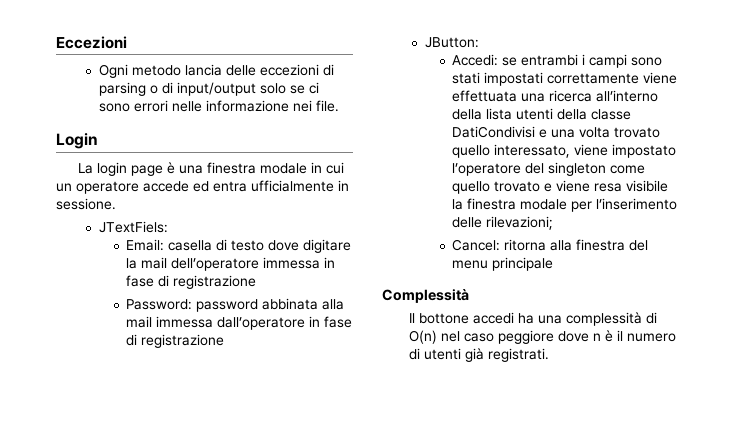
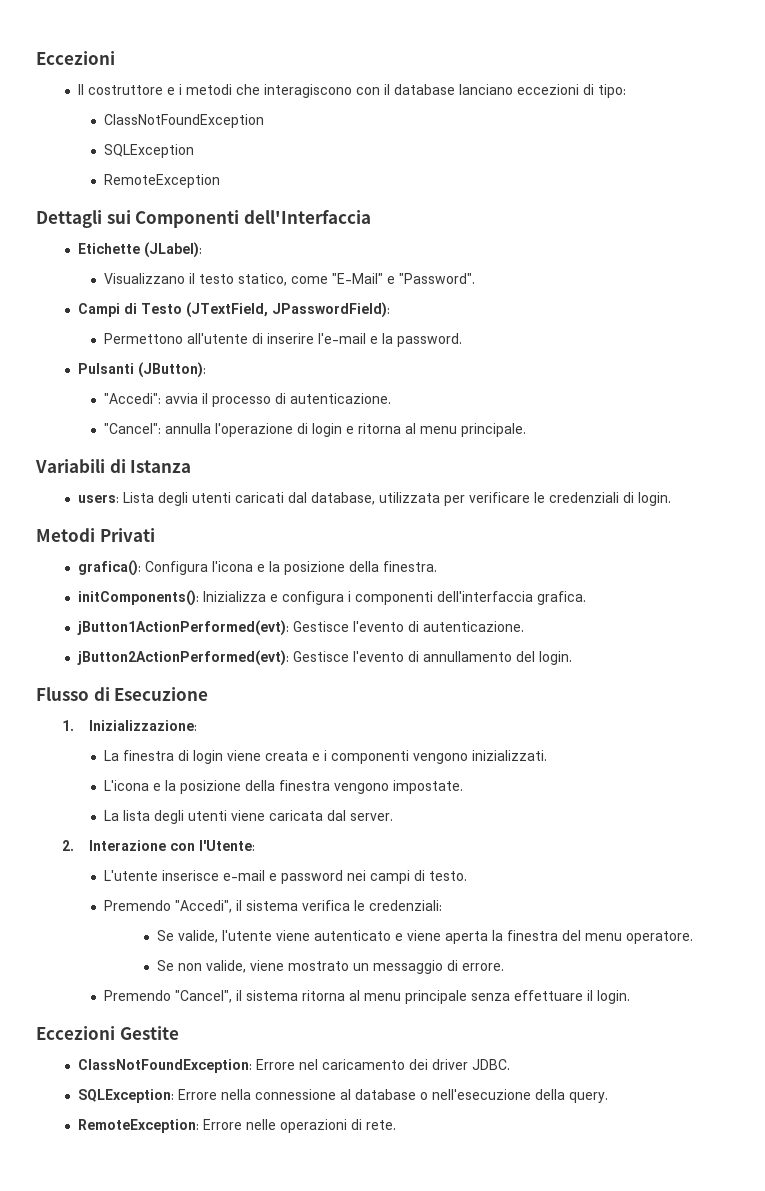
[98,64,334,78] [98,82,319,96] [98,100,339,112] [56,133,98,149] [78,162,345,176] [56,180,349,194] [56,198,116,210] [98,221,168,233] [126,239,352,253] [126,257,336,271] [126,275,257,289] [126,298,345,312] [126,316,353,330] [126,334,225,348] [424,37,479,48] [452,54,663,68] [452,72,678,86] [452,90,659,102] [452,108,632,120] [452,126,661,138] [452,144,677,158] [452,162,646,176] [452,180,669,194] [452,198,678,212] [452,216,554,230] [452,239,649,251] [452,257,554,271] [382,289,469,303] [409,312,658,326] [409,330,677,344] [409,348,550,362] Ogni metodo lancia delle eccezioni di parsing o di input/output solo se ci sono errori nelle informazione nei file. // Login // La login page è una finestra modale in cui un operatore accede ed entra ufficialmente in sessione. // JTextFiels: // Email: casella di testo dove digitare la mail dell’operatore immessa in fase di registrazione // Password: password abbinata alla mail immessa dall’operatore in fase di registrazione // JButton: // Accedi: se entrambi i campi sono stati impostati correttamente viene effettuata una ricerca all’interno della lista utenti della classe DatiCondivisi e una volta trovato quello interessato, viene impostato l’operatore del singleton come quello trovato e viene resa visibile la finestra modale per l’inserimento delle rilevazioni; // Cancel: ritorna alla finestra del menu principale // Complessità // Il bottone accedi ha una complessità di O(n) nel caso peggiore dove n è il numero di utenti già registrati. -> [77,84,626,98] [104,114,265,128] [104,144,195,158] [104,174,221,188] [36,210,371,228] [77,242,202,258] [104,273,476,286] [77,302,390,318] [104,333,463,347] [77,362,206,378] [104,393,392,407] [104,423,527,437] [35,459,192,473] [77,492,671,506] [36,528,155,542] [77,560,437,576] [77,590,586,606] [76,620,524,636] [76,650,572,666] [36,687,209,701] [62,720,197,731] [104,750,548,764] [104,780,464,794] [104,810,394,824] [62,840,255,851] [104,870,468,884] [104,900,443,913] [156,930,693,944] [156,960,504,974] [104,990,631,1004] [36,1026,179,1040] [77,1059,510,1073] [77,1089,608,1103] [77,1119,396,1133] Il costruttore e i metodi che interagiscono con il database lanciano eccezioni di tipo: // ClassNotFoundException // SQLException // RemoteException // Dettagli sui Componenti dell'Interfaccia // Etichette (JLabel): // Visualizzano il testo statico, come "E-Mail" e "Password". // Campi di Testo (JTextField, JPasswordField): // Permettono all'utente di inserire l'e-mail e la password. // Pulsanti (JButton): // "Accedi": avvia il processo di autenticazione. // "Cancel": annulla l'operazione di login e ritorna al menu principale. // Variabili di Istanza // users: Lista degli utenti caricati dal database, utilizzata per verificare le credenziali di login. // Metodi Privati // grafica(): Configura l'icona e la posizione della finestra. // initComponents(): Inizializza e configura i componenti dell'interfaccia grafica. // jButton1ActionPerformed(evt): Gestisce l'evento di autenticazione. // jButton2ActionPerformed(evt): Gestisce l'evento di annullamento del login. // Flusso di Esecuzione // 1. Inizializzazione: // La finestra di login viene creata e i componenti vengono inizializzati. // L'icona e la posizione della finestra vengono impostate. // La lista degli utenti viene caricata dal server. // 2. Interazione con l'Utente: // L'utente inserisce e-mail e password nei campi di testo. // Premendo "Accedi", il sistema verifica le credenziali: // Se valide, l'utente viene autenticato e viene aperta la finestra del menu operatore. // Se non valide, viene mostrato un messaggio di errore. // Premendo "Cancel", il sistema ritorna al menu principale senza effettuare il login. // Eccezioni Gestite // ClassNotFoundException: Errore nel caricamento dei driver JDBC. // SQLException: Errore nella connessione al database o nell'esecuzione della query. // RemoteException: Errore nelle operazioni di rete.

